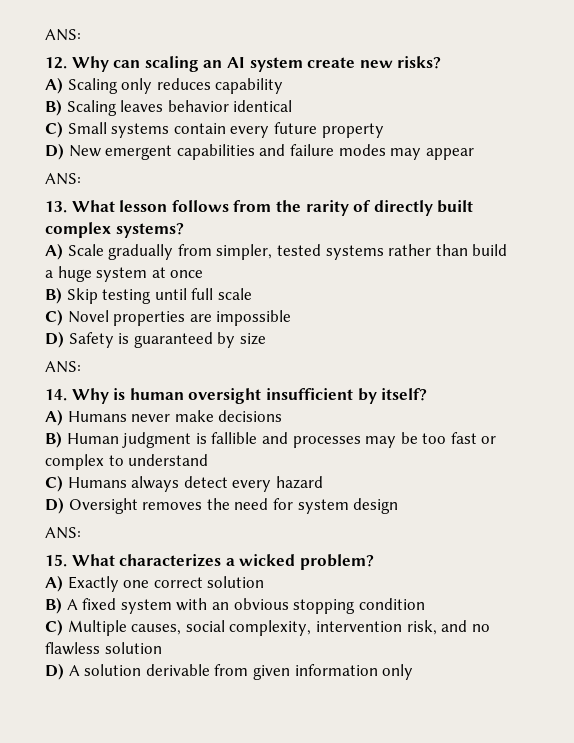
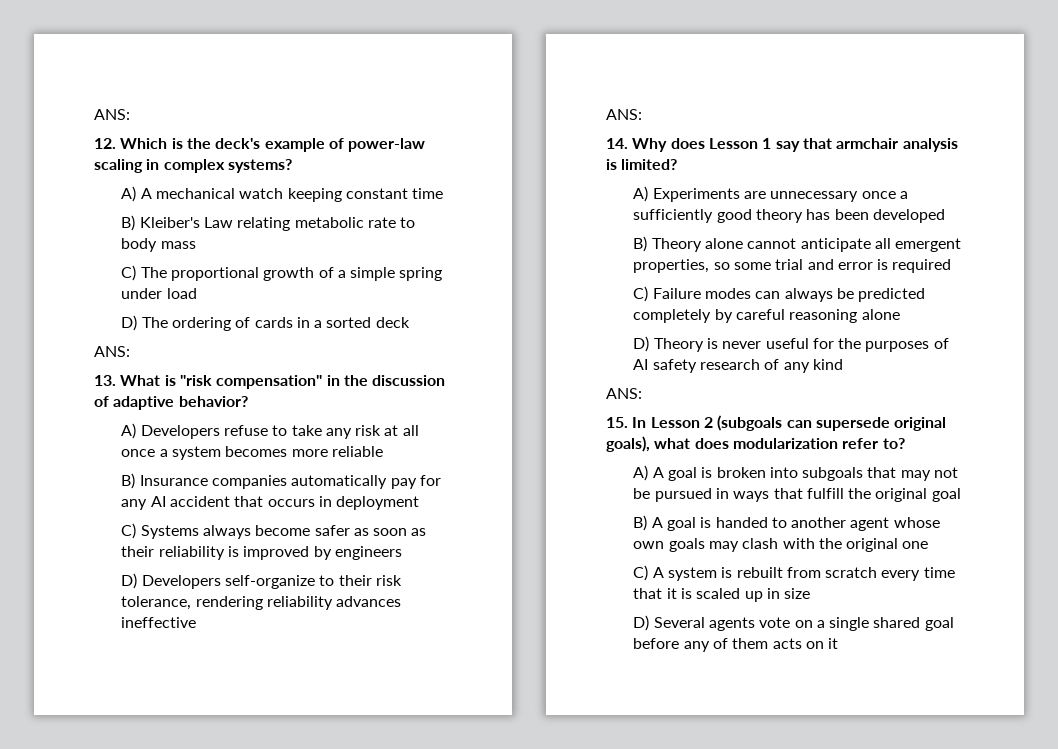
[71,56,442,72] [45,77,284,94] [45,99,293,116] [45,121,384,138] [45,143,474,160] [45,173,81,185] [45,200,474,216] [45,222,184,238] [45,243,508,260] [45,266,204,282] [45,287,252,304] [45,309,292,326] [45,331,266,348] [45,361,81,373] [45,388,428,404] [45,409,283,426] [45,431,497,448] [45,454,209,470] [45,475,323,492] [45,497,399,514] [45,527,81,539] [45,554,374,570] [45,575,265,592] [45,597,425,614] [45,619,490,636] [45,642,162,655] [45,663,414,680] Why can scaling an AI system create new risks? // A) Scaling only reduces capability // B) Scaling leaves behavior identical // C) Small systems contain every future property // D) New emergent capabilities and failure modes may appear // ANS: // 13. What lesson follows from the rarity of directly built complex systems? // A) Scale gradually from simpler, tested systems rather than build a huge system at once // B) Skip testing until full scale // C) Novel properties are impossible // D) Safety is guaranteed by size // ANS: // 14. Why is human oversight insufficient by itself? // A) Humans never make decisions // B) Human judgment is fallible and processes may be too fast or complex to understand // C) Humans always detect every hazard // D) Oversight removes the need for system design // ANS: // 15. What characterizes a wicked problem? // A) Exactly one correct solution // B) A fixed system with an obvious stopping condition // C) Multiple causes, social complexity, intervention risk, and no flawless solution // D) A solution derivable from given information only -> [120,138,426,152] [94,159,292,173] [121,186,444,202] [121,215,416,231] [121,238,196,252] [121,265,443,281] [121,288,197,299] [121,315,410,331] [94,346,130,357] [94,375,446,389] [94,396,248,410] [121,423,419,439] [121,446,383,460] [121,473,441,489] [121,496,420,510] [121,523,427,539] [121,546,402,560] [121,573,402,589] [121,596,402,610] [121,617,197,628] [606,109,642,120] [606,138,958,152] [606,159,678,170] [633,186,908,202] [633,209,945,223] [633,236,962,252] [633,259,952,273] [633,286,926,302] [633,309,900,323] [633,336,949,352] [633,359,843,373] [606,388,642,399] [606,415,947,431] [606,436,905,452] [633,465,959,481] [633,488,961,502] [633,515,940,531] [633,538,929,552] [633,565,955,581] [633,588,811,602] [633,615,954,631] [633,638,839,652] Which is the deck's example of power-law scaling in complex systems? // A) A mechanical watch keeping constant time // B) Kleiber's Law relating metabolic rate to body mass // C) The proportional growth of a simple spring under load // D) The ordering of cards in a sorted deck // ANS: // 13. What is "risk compensation" in the discussion of adaptive behavior? // A) Developers refuse to take any risk at all once a system becomes more reliable // B) Insurance companies automatically pay for any AI accident that occurs in deployment // C) Systems always become safer as soon as their reliability is improved by engineers // D) Developers self-organize to their risk tolerance, rendering reliability advances ineffective // ANS: // 14. Why does Lesson 1 say that armchair analysis is limited? // A) Experiments are unnecessary once a sufficiently good theory has been developed // B) Theory alone cannot anticipate all emergent properties, so some trial and error is required // C) Failure modes can always be predicted completely by careful reasoning alone // D) Theory is never useful for the purposes of AI safety research of any kind // ANS: // 15. In Lesson 2 (subgoals can supersede original goals), what does modularization refer to? // A) A goal is broken into subgoals that may not be pursued in ways that fulfill the original goal // B) A goal is handed to another agent whose own goals may clash with the original one // C) A system is rebuilt from scratch every time that it is scaled up in size // D) Several agents vote on a single shared goal before any of them acts on it

